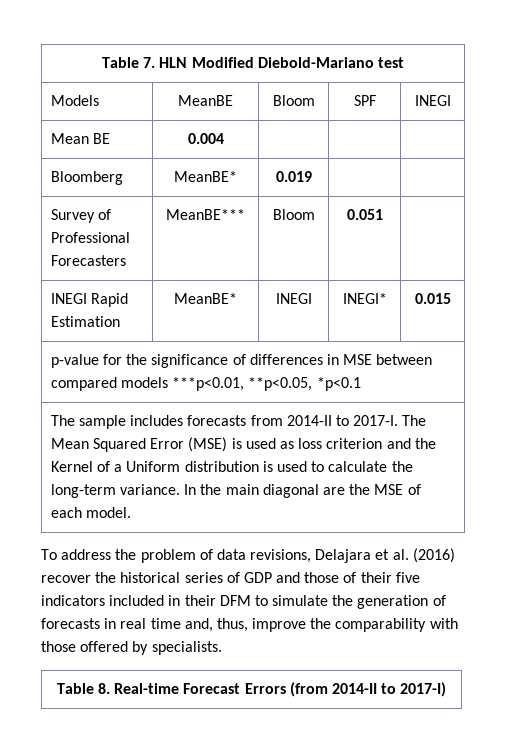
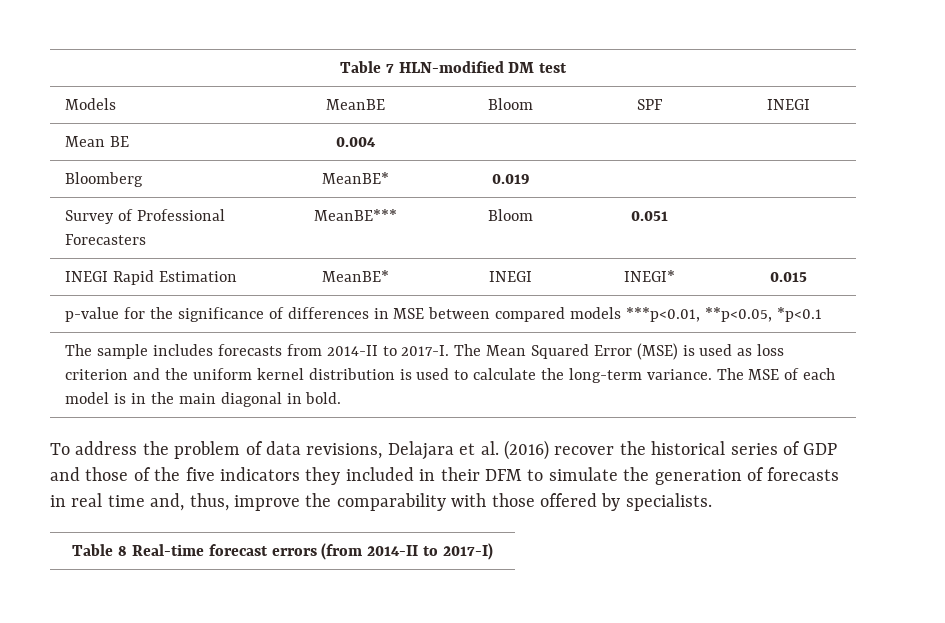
[102,57,374,68] Table 7. HLN Modified Diebold-Mariano -> [339,61,535,73] Table 7 HLN-modified DM
[50,461,181,472] Kernel of a Uniform -> [192,368,304,380] uniform kernel
[184,484,421,498] [50,507,132,518] In the main diagonal are the MSE of each model. -> [716,368,836,380] [65,392,342,407] The MSE of each model is in the main diagonal in bold.
[360,572,392,583] their -> [154,467,181,481] the
(105, 600) none -> [305,467,341,485] they
[97,683,286,694] 8. Real-time Forecast Errors -> [117,544,317,556] 8 Real-time forecast errors

